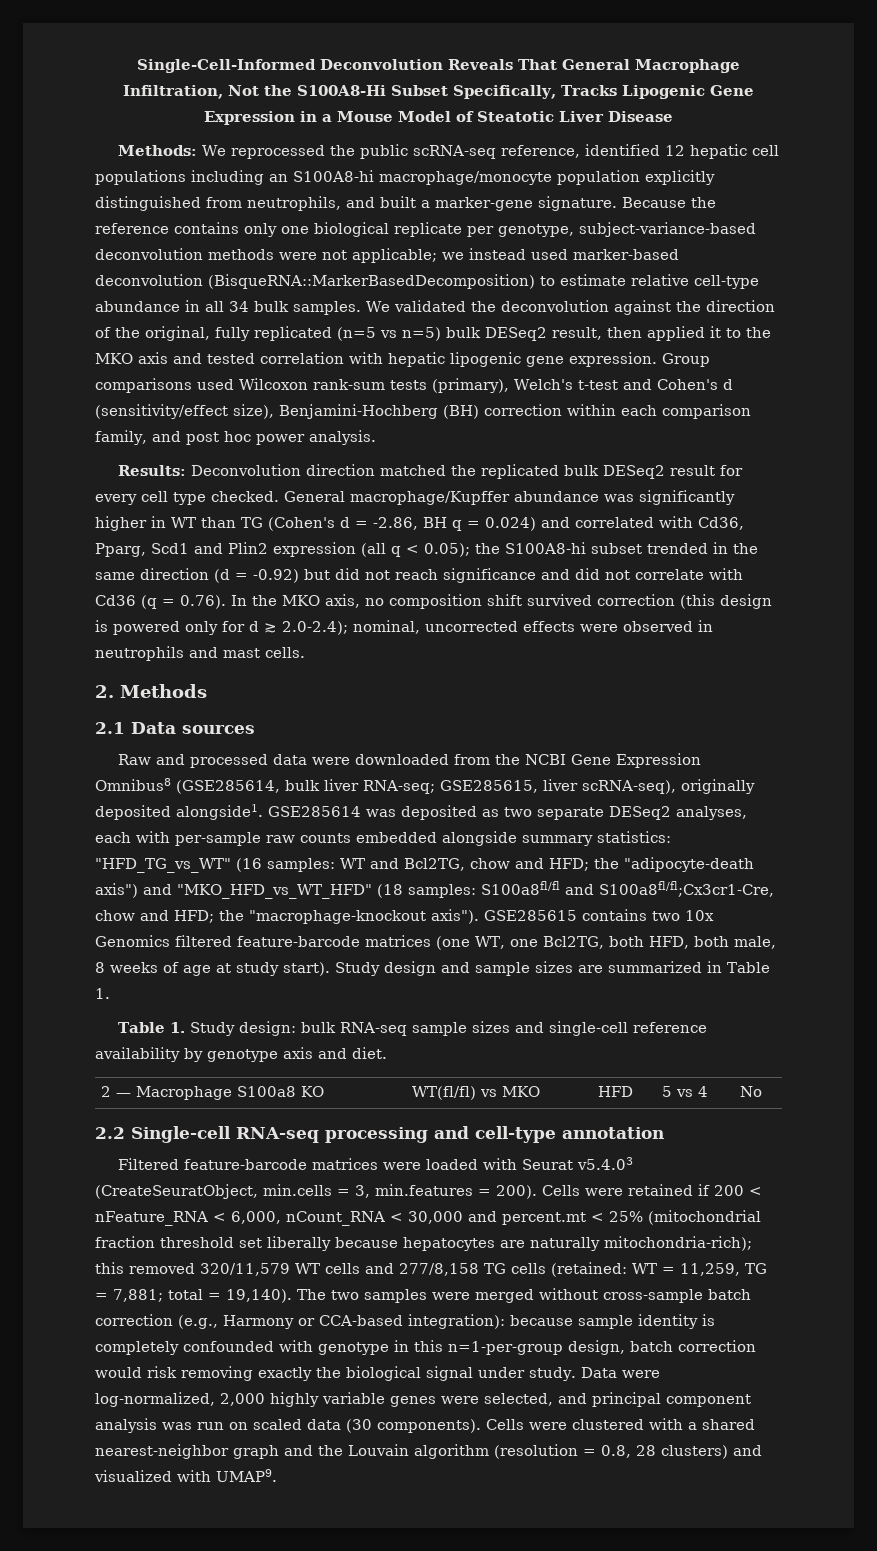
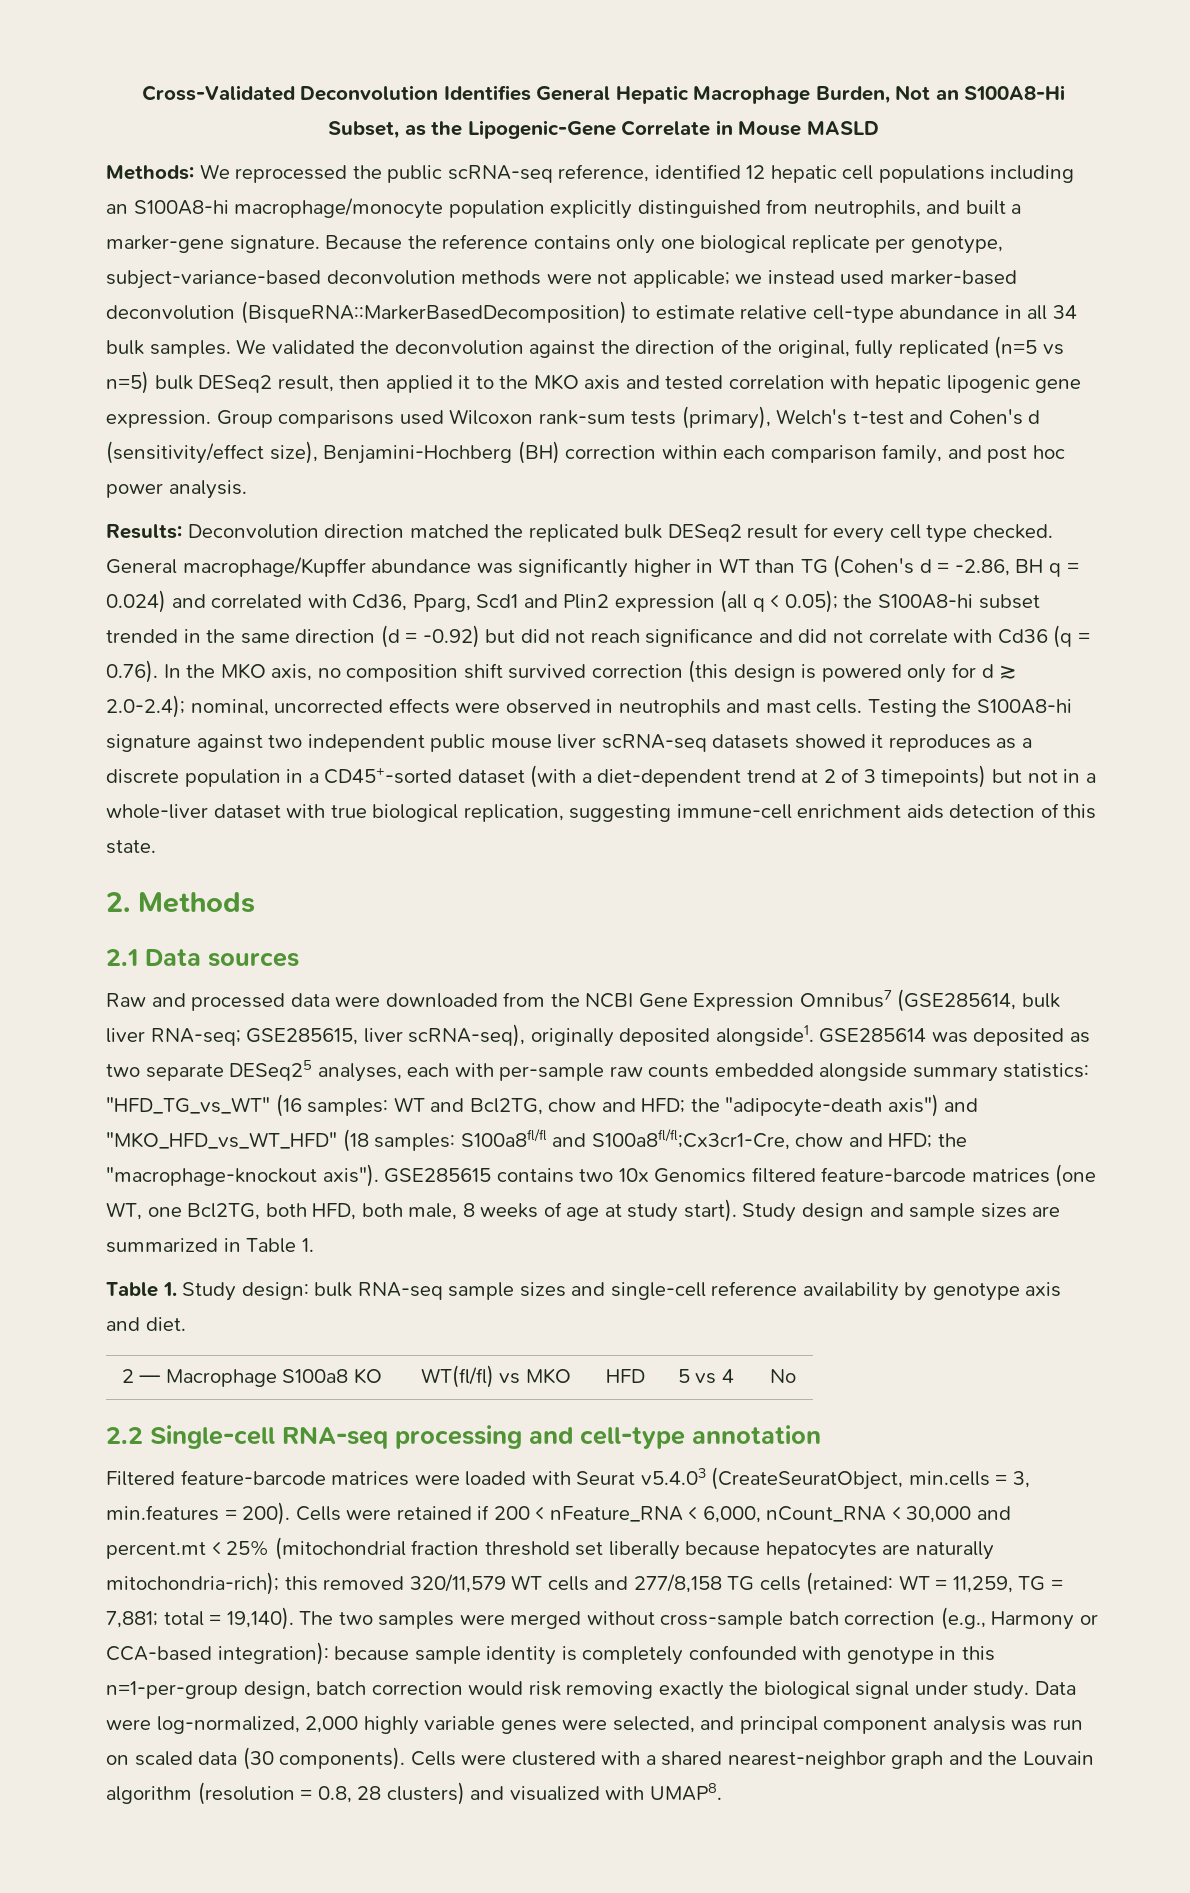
[137,59,740,73] [123,85,754,99] [204,111,673,125] Single-Cell-Informed Deconvolution Reveals That General Macrophage Infiltration, Not the S100A8-Hi Subset Specifically, Tracks Lipogenic Gene Expression in a Mouse Model of Steatotic Liver Disease -> [141,85,1066,104] [328,120,879,139] Cross-Validated Deconvolution Identifies General Hepatic Macrophage Burden, Not an S100A8-Hi Subset, as the Lipogenic-Gene Correlate in Mouse MASLD
(305, 652) none -> [867,699,1072,717] [106,734,1032,752] [106,765,1096,788] [106,803,1097,822] [106,840,156,854] Testing the S100A8-hi signature against two independent public mouse liver scRNA-seq datasets showed it reproduces as a discrete population in a CD45+-sorted dataset (with a diet-dependent trend at 2 of 3 timepoints) but not in a whole-liver dataset with true biological replication, suggesting immune-cell enrichment aids detection of this state.
[95,778,171,791] Omnibus8 -> [799,990,892,1008] Omnibus7
[609,806,671,820] DESeq2 -> [229,1060,313,1081] DESeq25
[216,1469,277,1482] UMAP9. -> [649,1783,722,1801] UMAP8.

